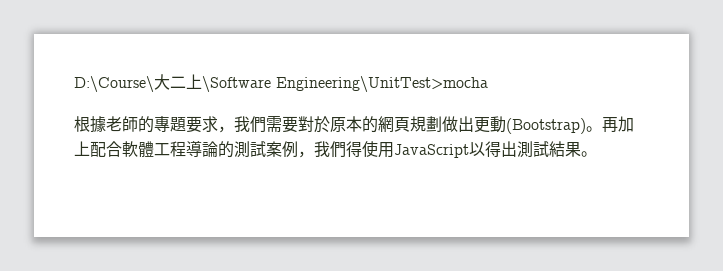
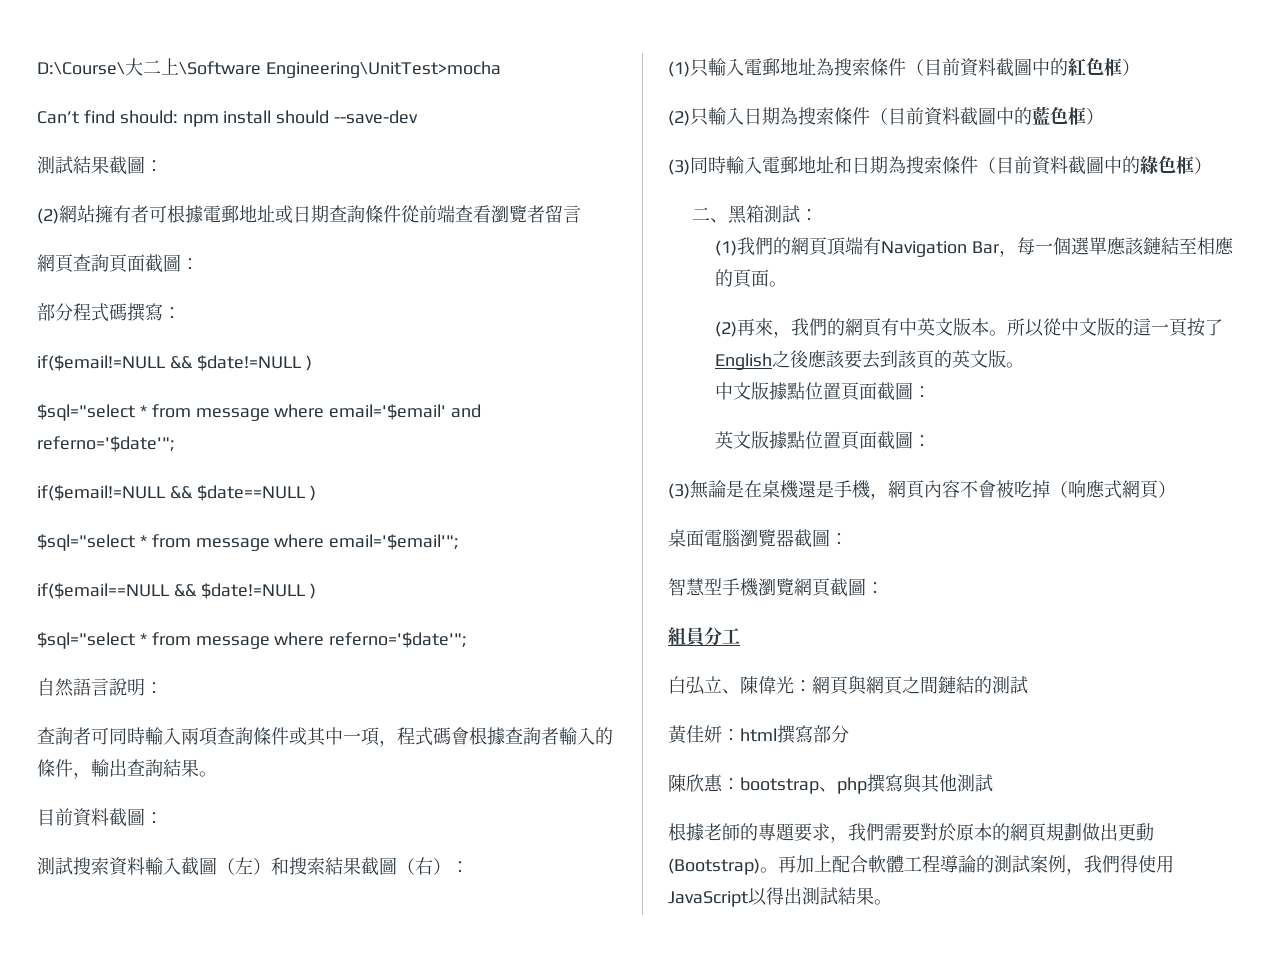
(488, 84) none -> [37,110,419,127] [37,156,163,175] [37,205,581,224] [37,254,199,273] [37,303,181,322] [37,355,312,371] [37,404,482,421] [37,436,175,452] [37,485,316,501] [37,534,460,551] [37,583,316,599] [37,632,468,649] [37,678,163,697] [37,727,613,747] [37,759,217,779] [37,808,163,827] [37,857,469,876] [668,58,1140,77] [668,106,1104,126] [668,156,1212,175] [691,205,818,224] [715,237,1235,257] [715,269,788,288] [715,318,1224,338] [715,350,1025,370] [715,382,932,401] [715,431,932,450] [668,480,1176,500] [668,529,848,548] [668,578,884,597] [668,627,740,646] [668,675,1028,695] [668,725,849,744] [668,773,993,794] // Can’t find should: npm install should --save-dev // 測試結果截圖： // (2)網站擁有者可根據電郵地址或日期查詢條件從前端查看瀏覽者留言 // 網頁查詢頁面截圖： // 部分程式碼撰寫： // if($email!=NULL && $date!=NULL ) // $sql="select * from message where email='$email' and referno='$date'"; // if($email!=NULL && $date==NULL ) // $sql="select * from message where email='$email'"; // if($email==NULL && $date!=NULL ) // $sql="select * from message where referno='$date'"; // 自然語言說明： // 查詢者可同時輸入兩項查詢條件或其中一項，程式碼會根據查詢者輸入的條件，輸出查詢結果。 // 目前資料截圖： // 測試搜索資料輸入截圖（左）和搜索結果截圖（右）： // (1)只輸入電郵地址為搜索條件（目前資料截圖中的紅色框） // (2)只輸入日期為搜索條件（目前資料截圖中的藍色框） // (3)同時輸入電郵地址和日期為搜索條件（目前資料截圖中的綠色框） // 二、黑箱測試： // (1)我們的網頁頂端有Navigation Bar，每一個選單應該鏈結至相應的頁面。 // (2)再來，我們的網頁有中英文版本。所以從中文版的這一頁按了English之後應該要去到該頁的英文版。 // 中文版據點位置頁面截圖： // 英文版據點位置頁面截圖： // (3)無論是在桌機還是手機，網頁內容不會被吃掉（响應式網頁） // 桌面電腦瀏覽器截圖： // 智慧型手機瀏覽網頁截圖： // 組員分工 // 白弘立、陳偉光：網頁與網頁之間鏈結的測試 // 黃佳妍：html撰寫部分 // 陳欣惠：bootstrap、php撰寫與其他測試

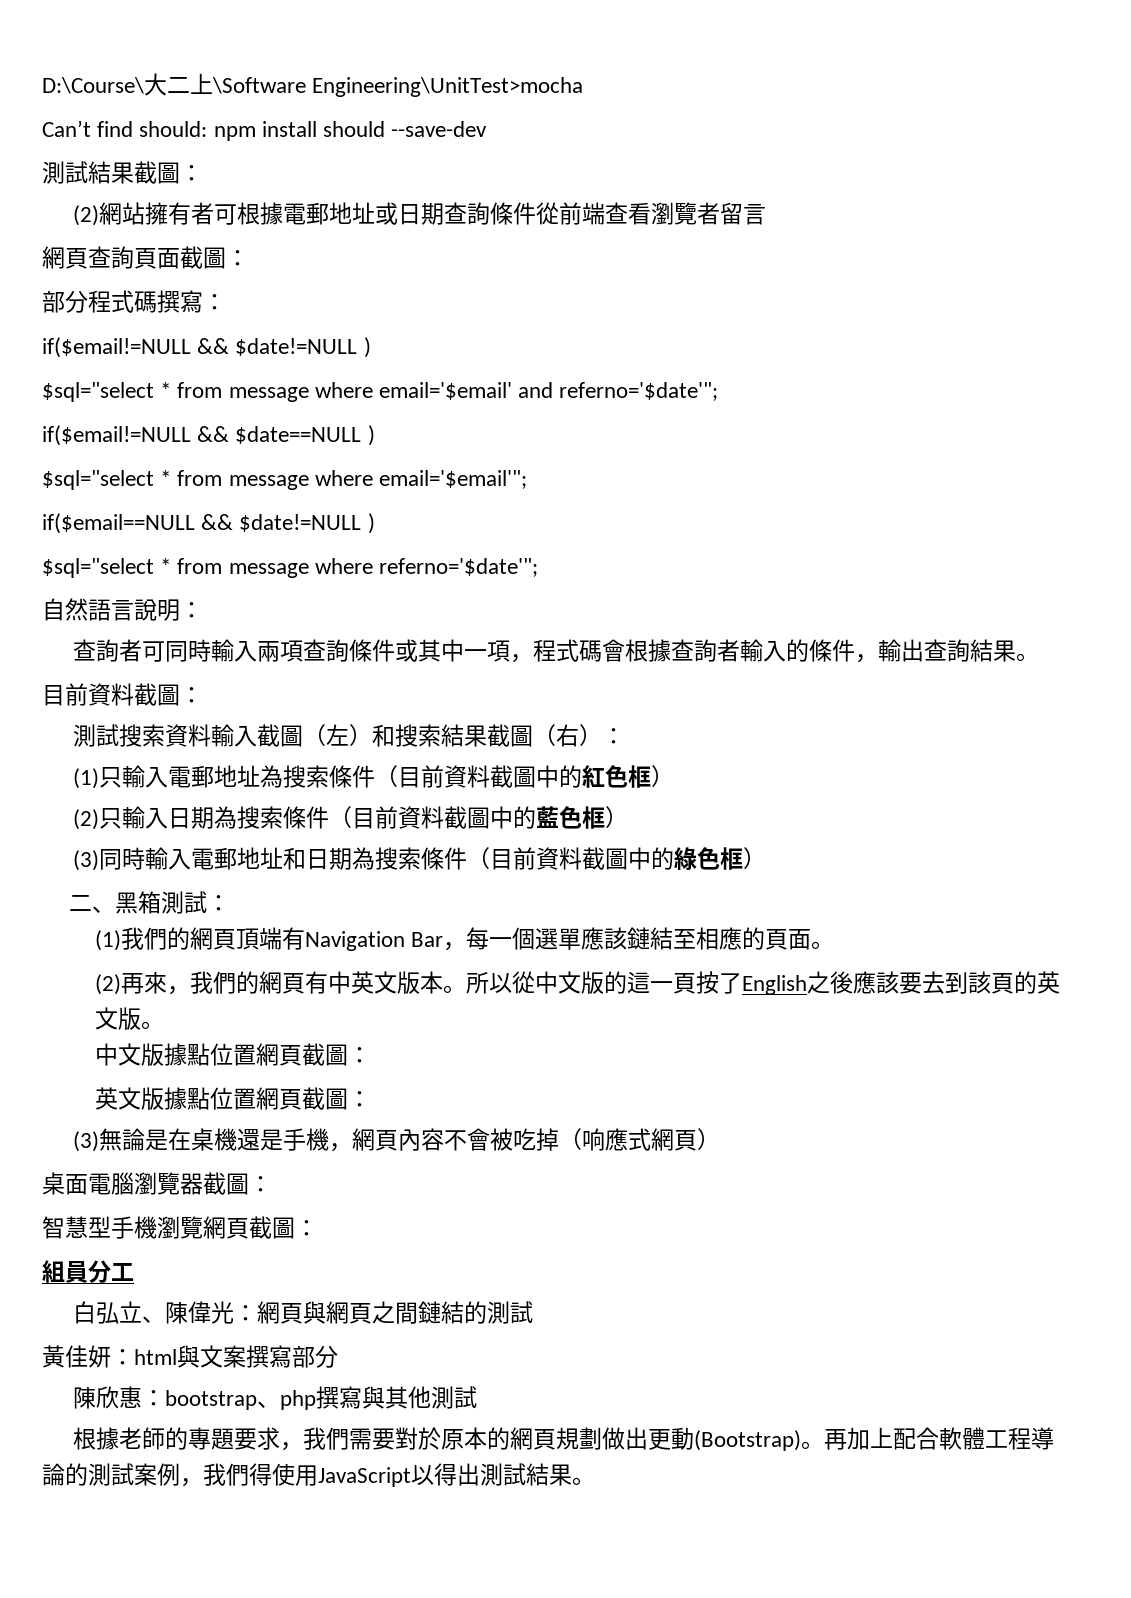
[841,382,878,401] 頁面 -> [256,1043,303,1066] 網頁
[841,431,878,450] 頁面 -> [256,1087,303,1110] 網頁
(777, 735) none -> [177,1345,246,1368] 與文案

